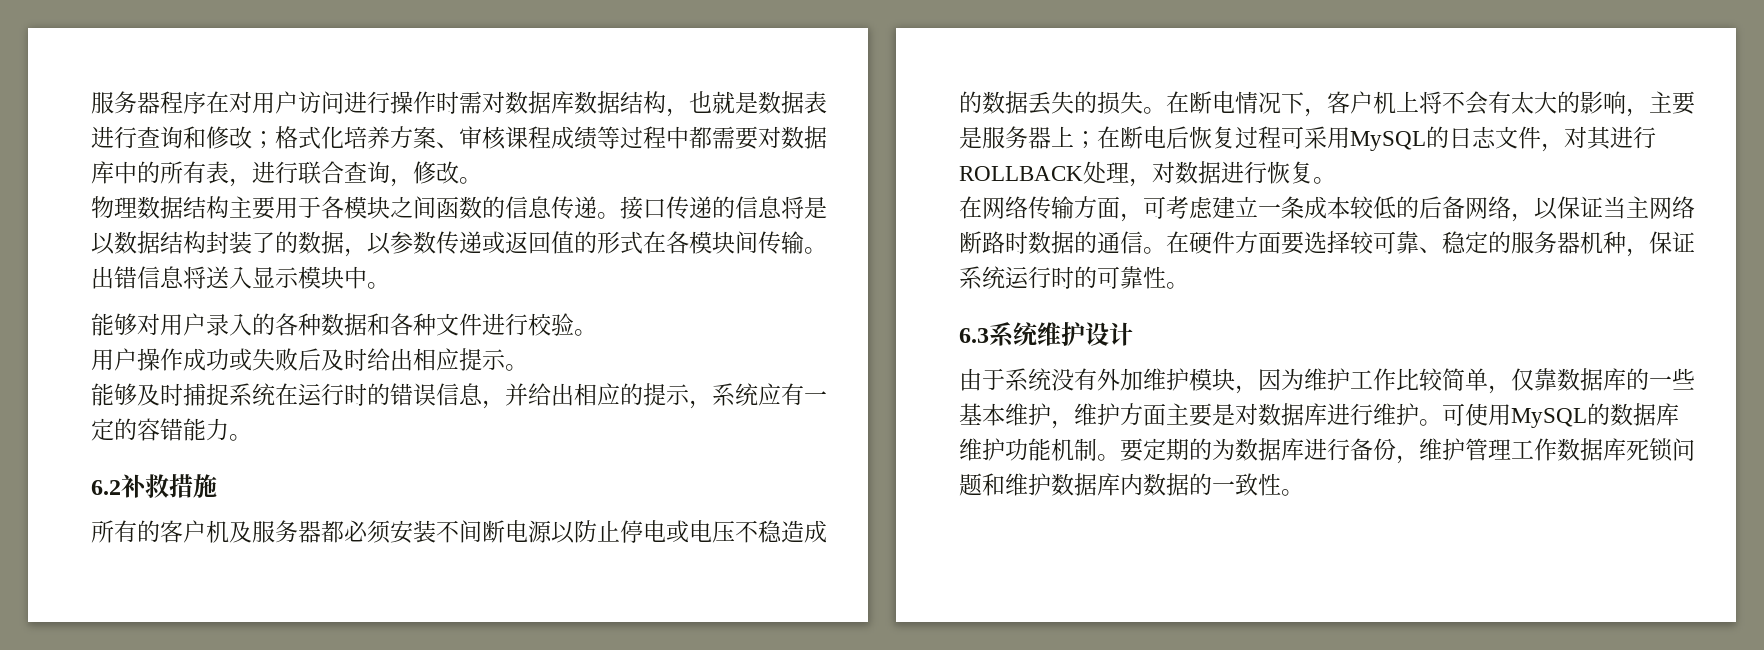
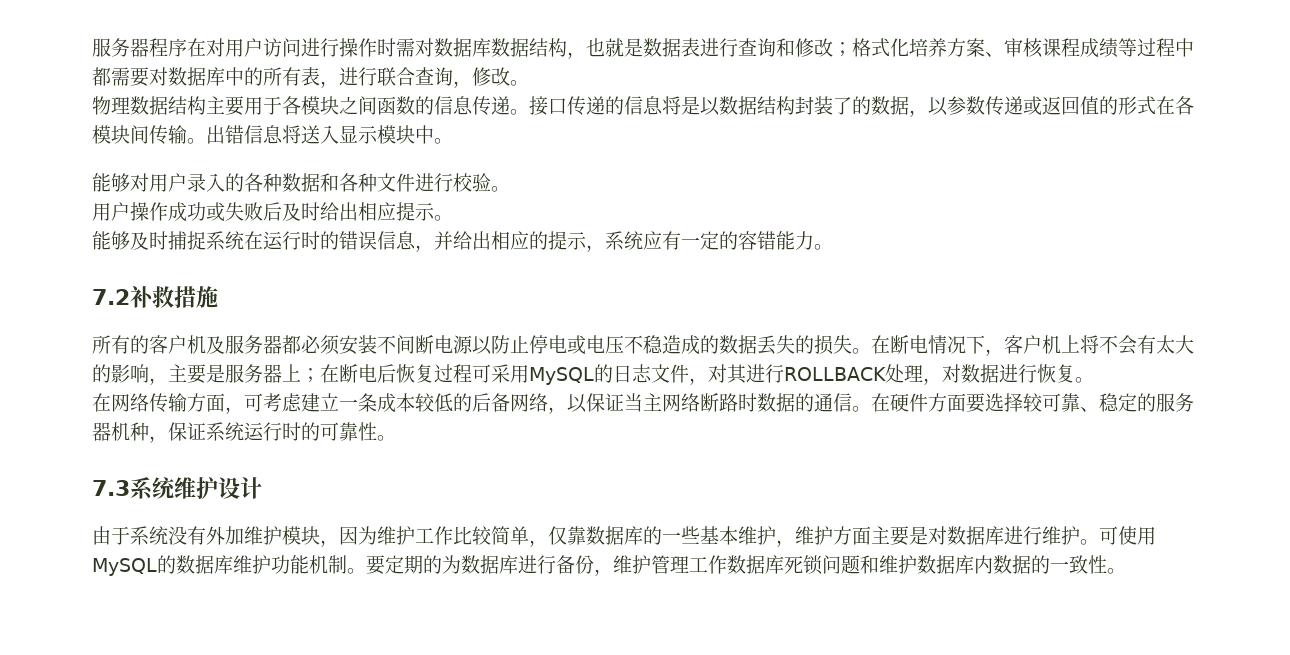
[91,480,121,495] 6.2 -> [92,289,130,305] 7.2
[959,328,989,343] 6.3 -> [92,480,130,496] 7.3

